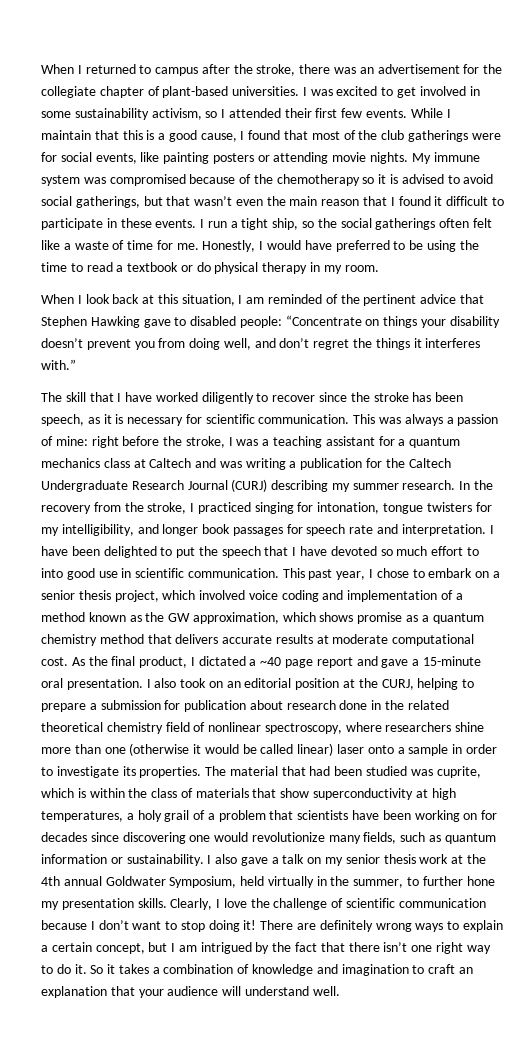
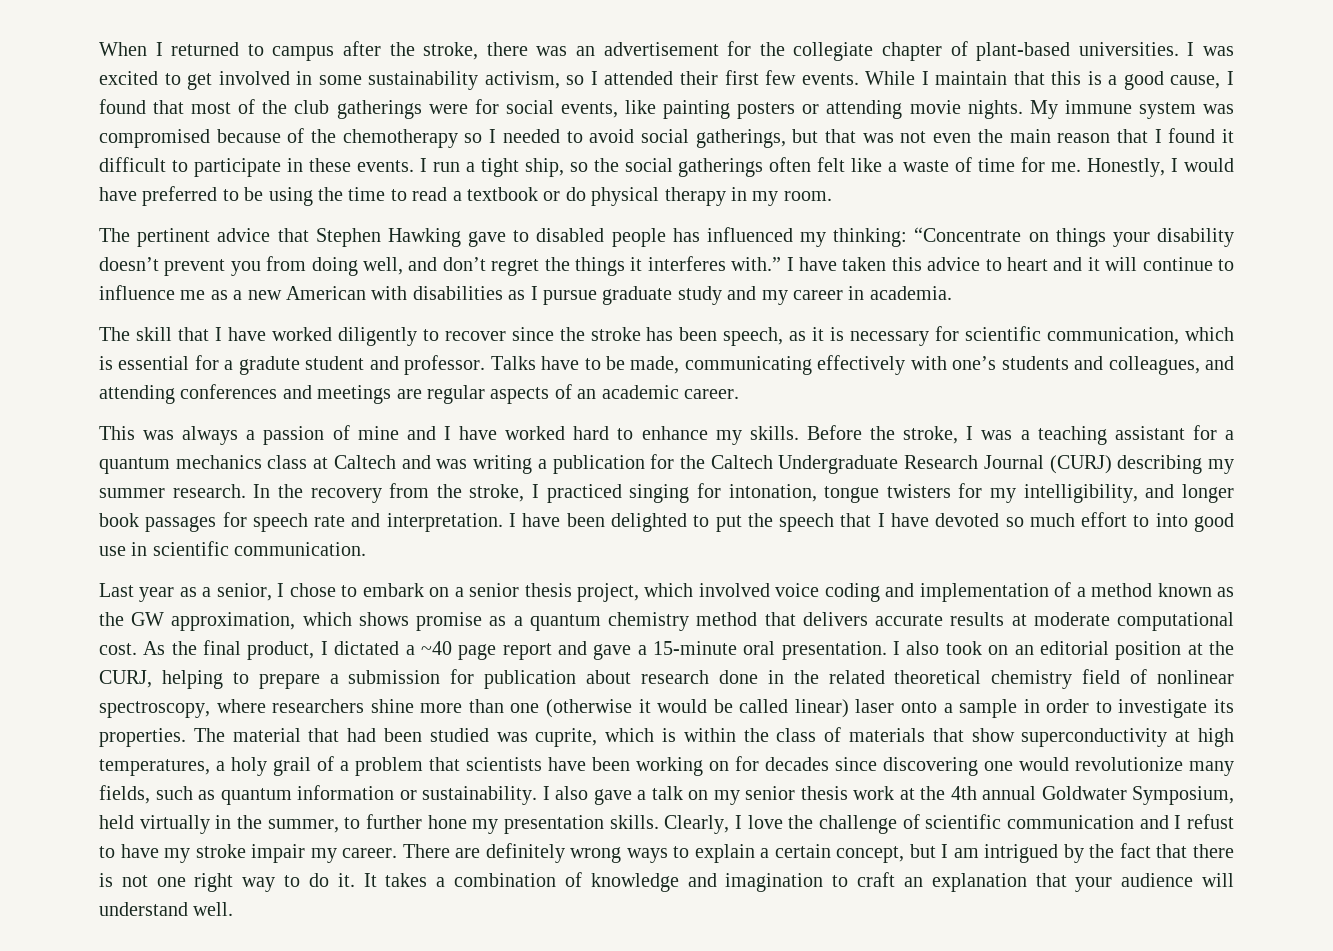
[378,174,444,184] it is advised -> [489,129,560,143] I needed
[194,196,233,206] wasn’t -> [862,131,927,143] was not
[41,294,360,306] When I look back at this situation, I am reminded of the -> [99,228,130,242] The
[239,316,282,328] people: -> [611,227,908,247] people has influenced my thinking:
(76, 364) none -> [786,257,1234,271] [99,285,952,305] I have taken this advice to heart and it will continue to influence me as a new American with disabilities as I pursue graduate study and my career in academia.
[258,414,350,424] communication. -> [1047,327,1235,345] [99,355,1235,375] [99,384,739,404] communication, which is essential for a gradute student and professor. Talks have to be made, communicating effectively with one’s students and colleagues, and attending conferences and meetings are regular aspects of an academic career. //
[55,436,160,448] mine: right before -> [357,425,862,445] mine and I have worked hard to enhance my skills. Before
[282,568,366,580] This past year, -> [99,583,272,602] // Last year as a senior,
[41,920,257,932] because I don’t want to stop doing it! -> [1139,814,1234,829] [99,844,398,863] and I refust to have my stroke impair my career.
[383,942,408,952] isn’t -> [99,873,148,887] is not
[90,964,116,974] So it -> [363,873,377,887] It

